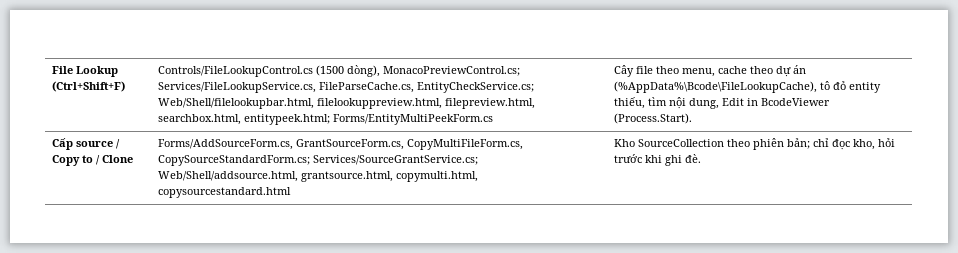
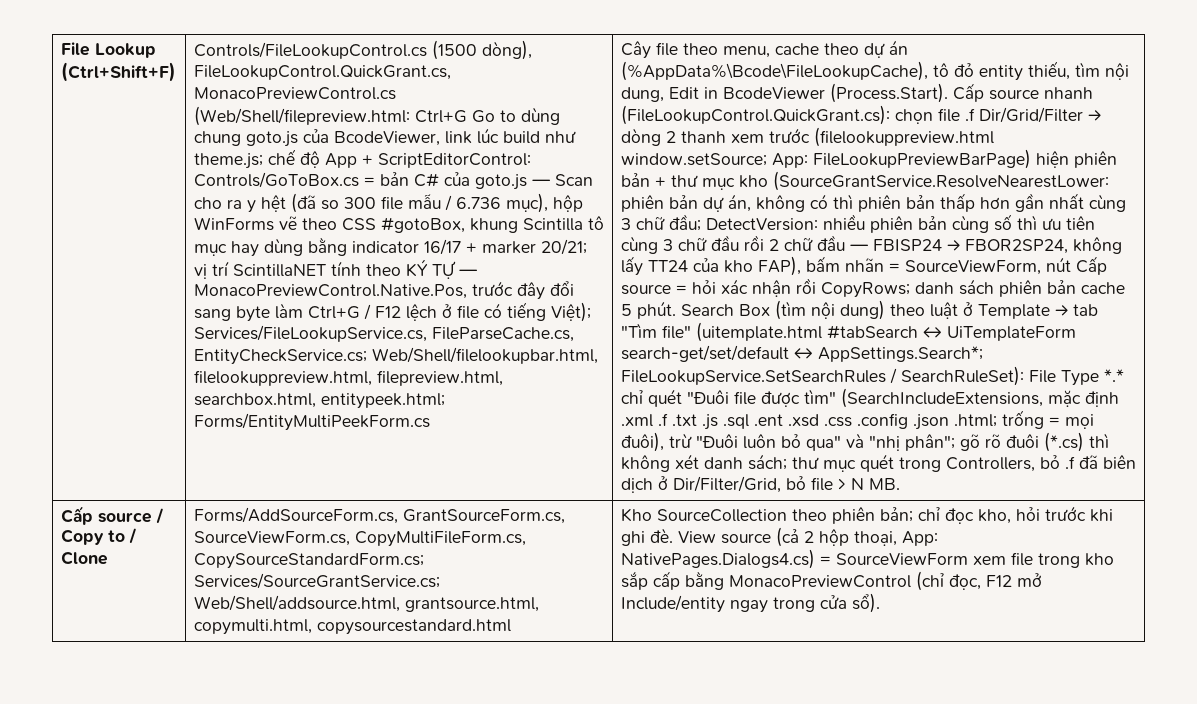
[383,66,521,76] MonacoPreviewControl.cs; -> [193,65,451,80] [193,87,396,100] [193,106,560,126] [193,128,576,147] [193,149,531,169] [193,172,593,190] [193,193,583,213] [193,216,604,233] [193,237,587,257] [193,259,478,279] [193,281,574,300] [193,302,591,322] FileLookupControl.QuickGrant.cs, MonacoPreviewControl.cs (Web/Shell/filepreview.html: Ctrl+G Go to dùng chung goto.js của BcodeViewer, link lúc build như theme.js; chế độ App + ScriptEditorControl: Controls/GoToBox.cs = bản C# của goto.js — Scan cho ra y hệt (đã so 300 file mẫu / 6.736 mục), hộp WinForms vẽ theo CSS #gotoBox, khung Scintilla tô mục hay dùng bằng indicator 16/17 + marker 20/21; vị trí ScintillaNET tính theo KÝ TỰ — MonacoPreviewControl.Native.Pos, trước đây đổi sang byte làm Ctrl+G / F12 lệch ở file có tiếng Việt);
(693, 118) none -> [952,83,1093,102] [620,105,1101,125] [620,127,994,147] [620,149,1117,169] [620,171,1109,191] [620,193,1126,212] [620,214,1095,233] [620,235,1122,254] [620,256,1107,276] [620,278,1125,298] [620,300,1098,320] [620,322,1076,342] [620,345,983,362] [620,366,1124,386] [620,388,1119,408] [620,410,1094,430] [620,432,1109,452] [620,454,1136,472] [620,476,900,493] Cấp source nhanh (FileLookupControl.QuickGrant.cs): chọn file .f Dir/Grid/Filter → dòng 2 thanh xem trước (filelookuppreview.html window.setSource; App: FileLookupPreviewBarPage) hiện phiên bản + thư mục kho (SourceGrantService.ResolveNearestLower: phiên bản dự án, không có thì phiên bản thấp hơn gần nhất cùng 3 chữ đầu; DetectVersion: nhiều phiên bản cùng số thì ưu tiên cùng 3 chữ đầu rồi 2 chữ đầu — FBISP24 → FBOR2SP24, không lấy TT24 của kho FAP), bấm nhãn = SourceViewForm, nút Cấp source = hỏi xác nhận rồi CopyRows; danh sách phiên bản cache 5 phút. Search Box (tìm nội dung) theo luật ở Template → tab "Tìm file" (uitemplate.html #tabSearch ↔ UiTemplateForm search-get/set/default ↔ AppSettings.Search*; FileLookupService.SetSearchRules / SearchRuleSet): File Type *.* chỉ quét "Đuôi file được tìm" (SearchIncludeExtensions, mặc định .xml .f .txt .js .sql .ent .xsd .css .config .json .html; trống = mọi đuôi), trừ "Đuôi luôn bỏ qua" và "nhị phân"; gõ rõ đuôi (*.cs) thì không xét danh sách; thư mục quét trong Controllers, bỏ .f đã biên dịch ở Dir/Filter/Grid, bỏ file > N MB.
(405, 144) none -> [193,531,350,546] SourceViewForm.cs,
(702, 158) none -> [677,527,938,547] [620,549,1114,569] [620,571,1042,591] [620,593,880,613] View source (cả 2 hộp thoại, App: NativePages.Dialogs4.cs) = SourceViewForm xem file trong kho sắp cấp bằng MonacoPreviewControl (chỉ đọc, F12 mở Include/entity ngay trong cửa sổ).

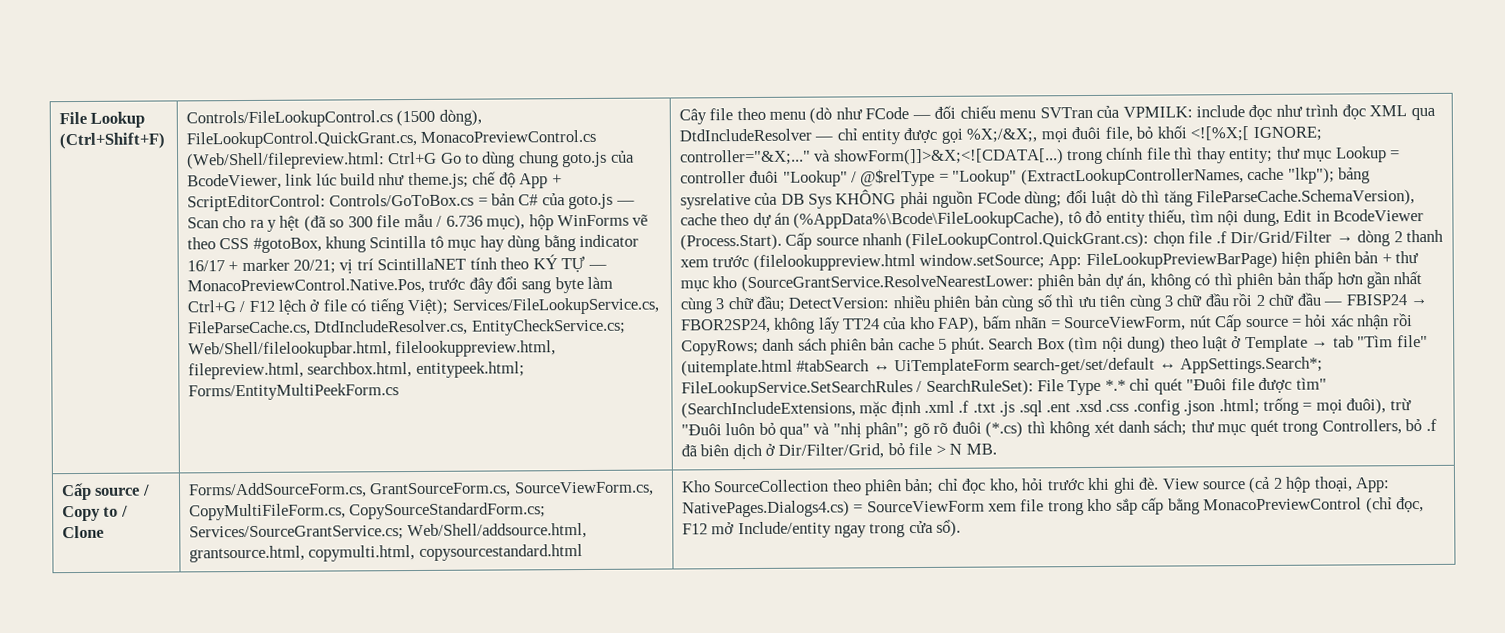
(574, 334) none -> [314,319,469,336] DtdIncludeResolver.cs,
[722,46,770,58] menu, -> [768,104,1436,124] [678,125,1322,145] [679,146,1401,166] [679,167,1371,187] [679,189,1415,210] menu (dò như FCode — đối chiếu menu SVTran của VPMILK: include đọc như trình đọc XML qua DtdIncludeResolver — chỉ entity được gọi %X;/&X;, mọi đuôi file, bỏ khối <![%X;[ IGNORE; controller="&X;..." và showForm(]]>&X;<![CDATA[...) trong chính file thì thay entity; thư mục Lookup = controller đuôi "Lookup" / @$relType = "Lookup" (ExtractLookupControllerNames, cache "lkp"); bảng sysrelative của DB Sys KHÔNG phải nguồn FCode dùng; đổi luật dò thì tăng FileParseCache.SchemaVersion),

